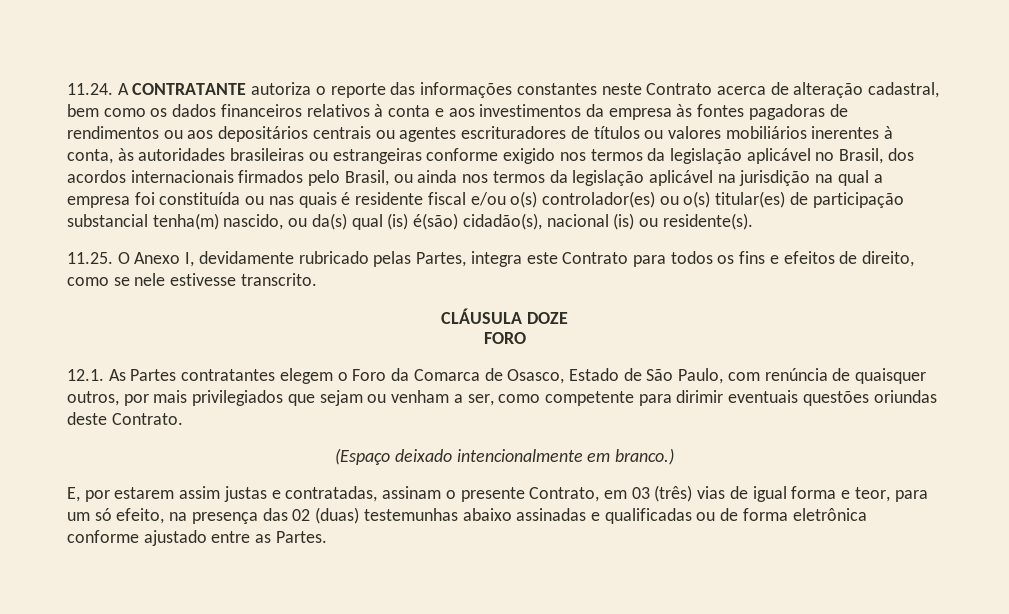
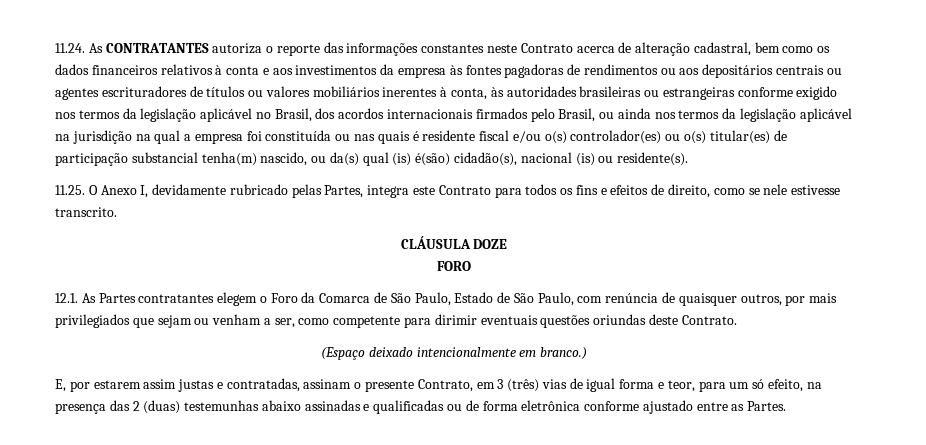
[117,83,247,95] A CONTRATANTE -> [88,43,209,53] As CONTRATANTES
[507,369,565,384] Osasco, -> [390,292,451,306] São Paulo,
[631,487,650,499] 03 -> [497,379,504,389] 3
[292,509,311,521] 02 -> [132,401,140,411] 2

